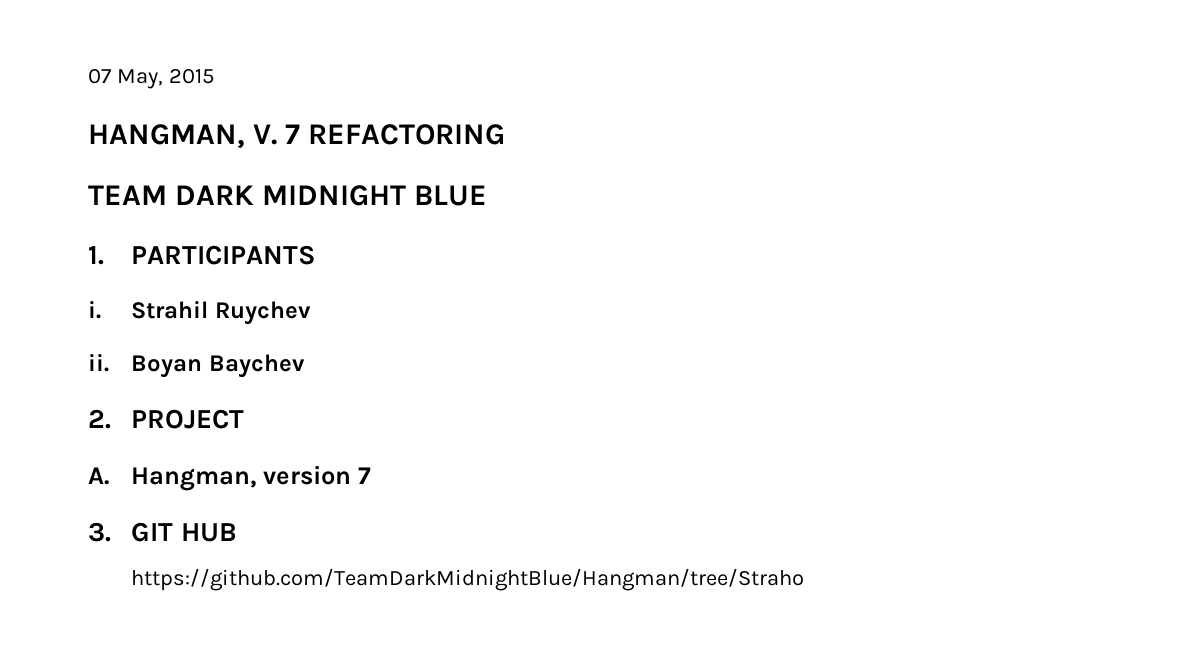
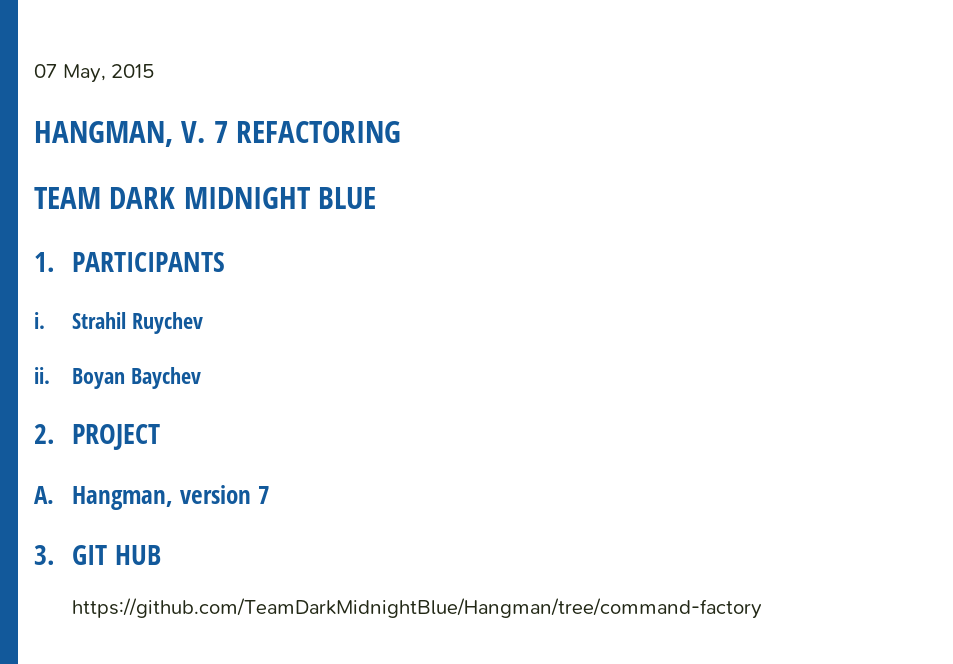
[131,568,805,591] https://github.com/TeamDarkMidnightBlue/Hangman/tree/Straho -> [72,598,763,619] https://github.com/TeamDarkMidnightBlue/Hangman/tree/command-factory

